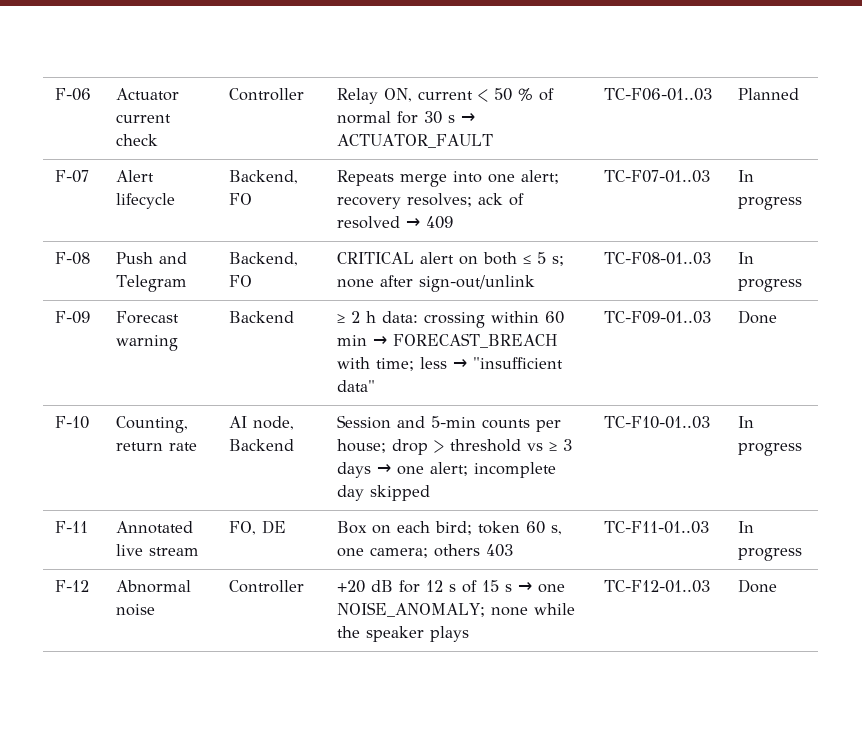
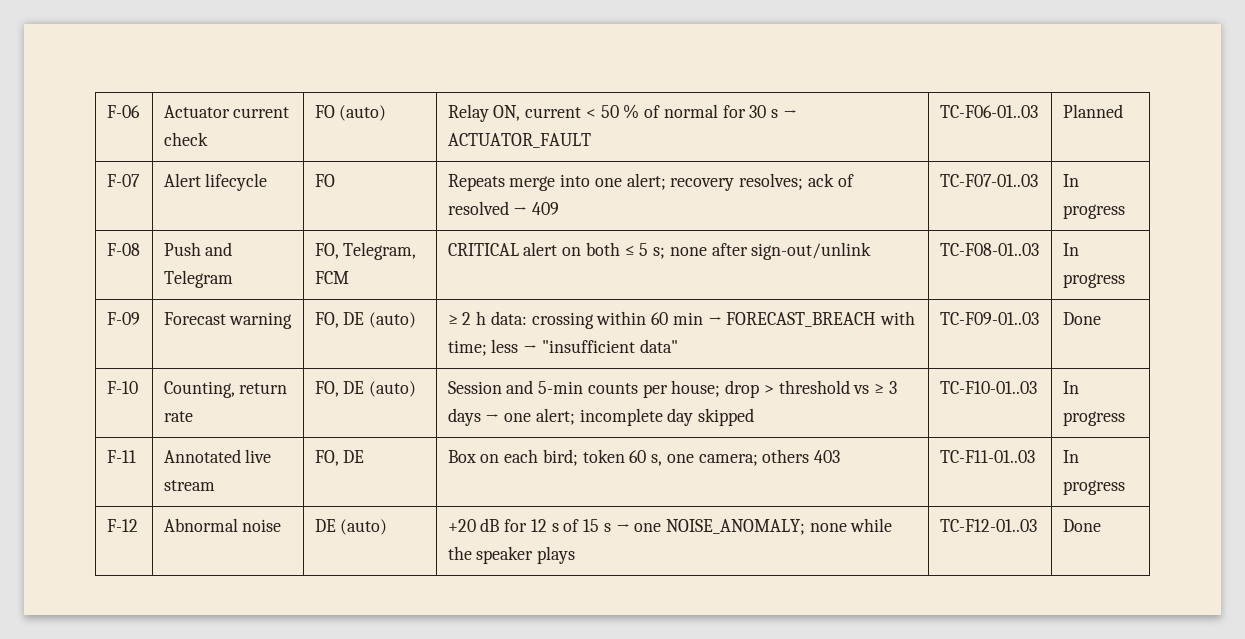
[229,88,305,101] Controller -> [314,105,387,121] FO (auto)
[229,170,299,184] Backend, -> (268, 182) none
[229,252,299,266] [229,275,253,287] Backend, FO -> [314,242,417,260] [314,271,349,284] FO, Telegram, FCM
[229,311,295,323] Backend -> [314,312,417,328] FO, DE (auto)
[229,416,295,430] [229,439,295,451] AI node, Backend -> [314,381,417,397] FO, DE (auto)
[229,580,305,593] Controller -> [314,519,388,535] DE (auto)

